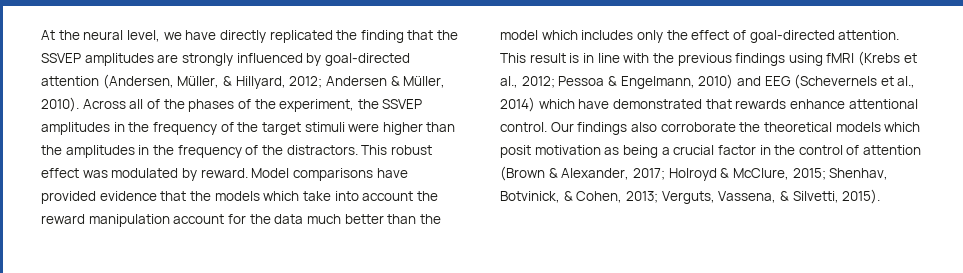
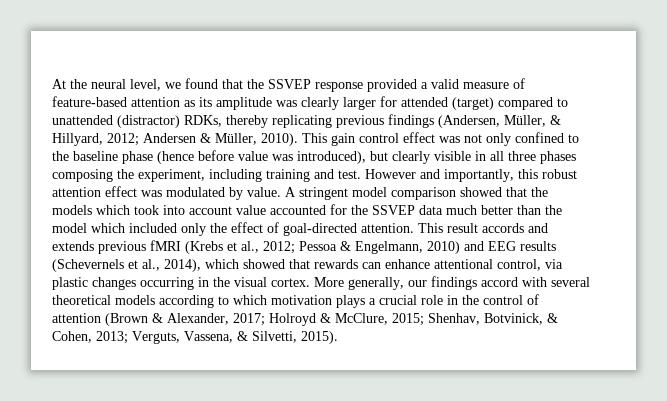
[185,30,459,43] [41,53,410,66] [41,76,99,86] have directly replicated the finding that the SSVEP amplitudes are strongly influenced by goal-directed attention -> [185,78,525,92] [52,96,568,110] [52,114,434,128] found that the SSVEP response provided a valid measure of feature-based attention as its amplitude was clearly larger for attended (target) compared to unattended (distractor) RDKs, thereby replicating previous findings
[82,99,423,112] [41,122,456,135] [41,145,432,158] [41,168,408,181] [41,191,157,204] Across all of the phases of the experiment, the SSVEP amplitudes in the frequency of the target stimuli were higher than the amplitudes in the frequency of the distractors. This robust effect was modulated by reward. Model comparisons have provided evidence -> [302,132,579,146] [52,150,576,164] [52,169,577,182] [52,186,502,200] This gain control effect was not only confined to the baseline phase (hence before value was introduced), but clearly visible in all three phases composing the experiment, including training and test. However and importantly, this robust attention effect was modulated by value. A stringent model comparison showed
[302,191,331,201] take -> [134,205,159,215] took
[416,191,438,201] [41,214,225,227] the reward manipulation account -> [236,205,326,215] value accounted
(271, 219) none -> [372,205,415,215] SSVEP
[581,30,634,40] includes -> [129,223,177,233] included
[569,53,823,66] is in line with the previous findings using -> [482,223,548,233] [52,241,146,254] accords and extends previous
(791, 81) none -> [520,241,556,251] results
[500,97,702,112] 2014) which have demonstrated -> [164,259,285,272] 2014), which showed
(787, 104) none -> [362,262,381,269] can
[500,122,921,135] [500,145,658,158] control. Our findings also corroborate the theoretical models which posit motivation as being -> [497,259,563,271] [52,276,590,290] [52,295,365,308] control, via plastic changes occurring in the visual cortex. More generally, our findings accord with several theoretical models according to which motivation plays
[717,145,756,155] factor -> [421,295,443,305] role

